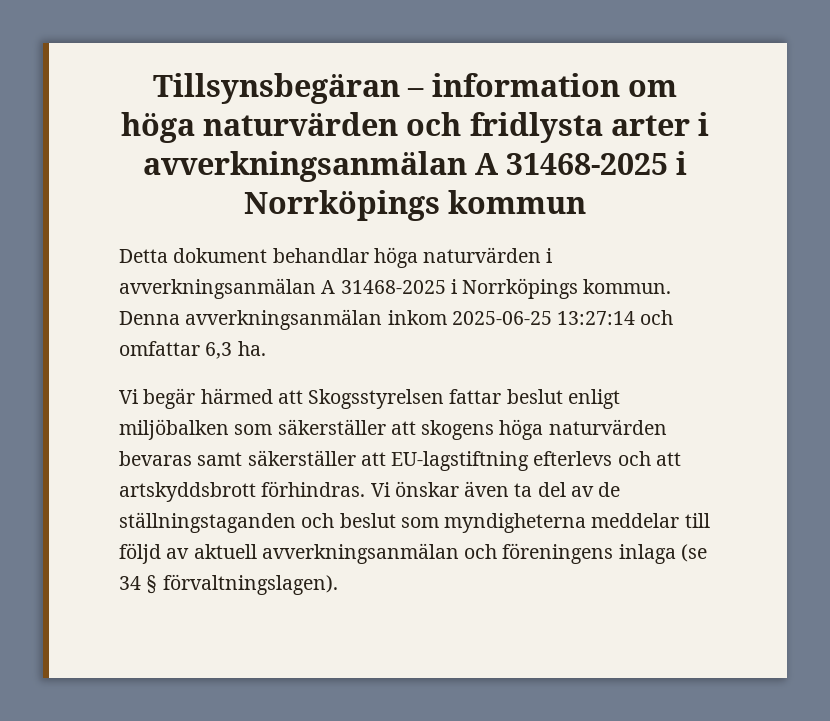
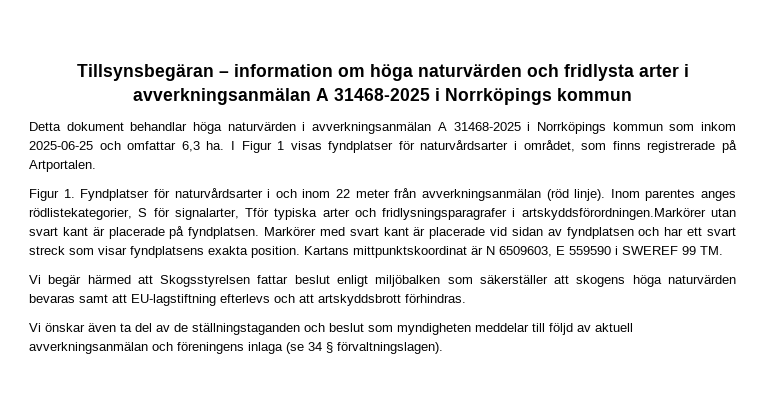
[583,279,672,294] [119,309,383,330] kommun. Denna avverkningsanmälan -> [612,122,695,131] kommun som
[557,311,636,325] 13:27:14 -> (93, 145) none
(266, 348) none -> [230,140,737,153] [29,160,96,172] [29,188,736,201] [29,208,736,220] [29,226,737,239] [29,246,723,258] I Figur 1 visas fyndplatser för naturvårdsarter i området, som finns registrerade på Artportalen. // Figur 1. Fyndplatser för naturvårdsarter i och inom 22 meter från avverkningsanmälan (röd linje). Inom parentes anges rödlistekategorier, S för signalarter, Tför typiska arter och fridlysningsparagrafer i artskyddsförordningen.Markörer utan svart kant är placerade på fyndplatsen. Markörer med svart kant är placerade vid sidan av fyndplatsen och har ett svart streck som visar fyndplatsens exakta position. Kartans mittpunktskoordinat är N 6509603, E 559590 i SWEREF 99 TM.
[247,450,356,466] säkerställer -> (108, 298) none
(366, 489) none -> (466, 298) //
[444,513,587,533] myndigheterna -> [397,323,471,335] myndigheten

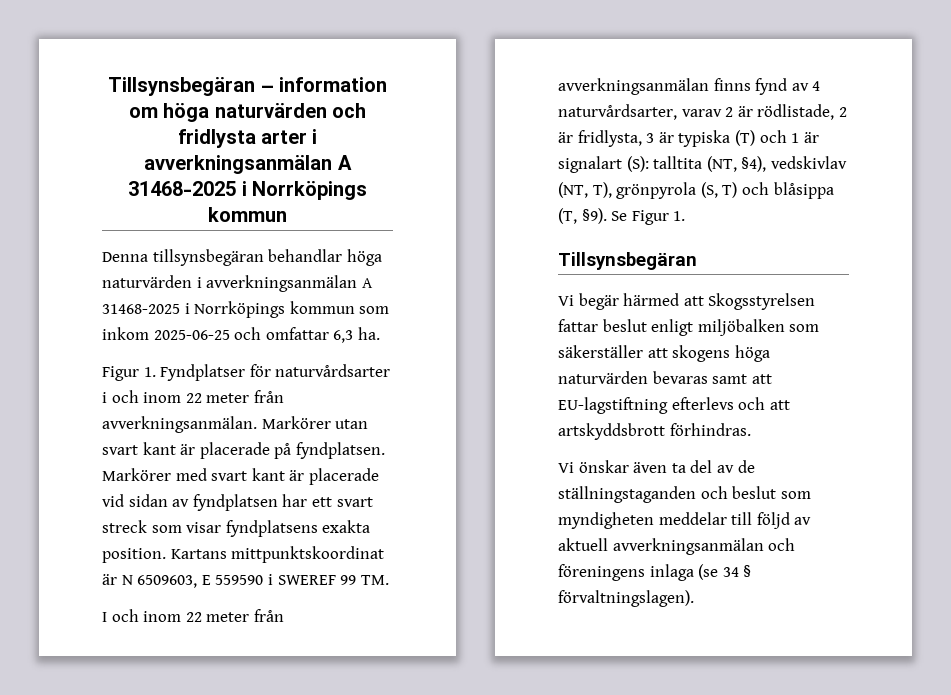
[29,122,124,131] Detta dokument -> [102,249,264,266] Denna tillsynsbegäran
[230,140,737,153] [29,160,96,172] I Figur 1 visas fyndplatser för naturvårdsarter i området, som finns registrerade på Artportalen. -> (380, 333) none
[421,189,736,201] [29,208,706,220] avverkningsanmälan (röd linje). Inom parentes anges rödlistekategorier, S för signalarter, Tför typiska arter och fridlysningsparagrafer i artskyddsförordningen.Markörer -> [102,416,331,433] avverkningsanmälan. Markörer
[638,227,660,236] och -> (278, 502) none
(723, 250) none -> [102,609,284,622] [558,78,821,95] [558,104,847,120] [558,130,819,147] [558,156,847,173] [558,182,834,199] [558,208,686,225] [558,252,697,270] // I och inom 22 meter från avverkningsanmälan finns fynd av 4 naturvårdsarter, varav 2 är rödlistade, 2 är fridlysta, 3 är typiska (T) och 1 är signalart (S): talltita (NT, §4), vedskivlav (NT, T), grönpyrola (S, T) och blåsippa (T, §9). Se Figur 1. // Tillsynsbegäran

